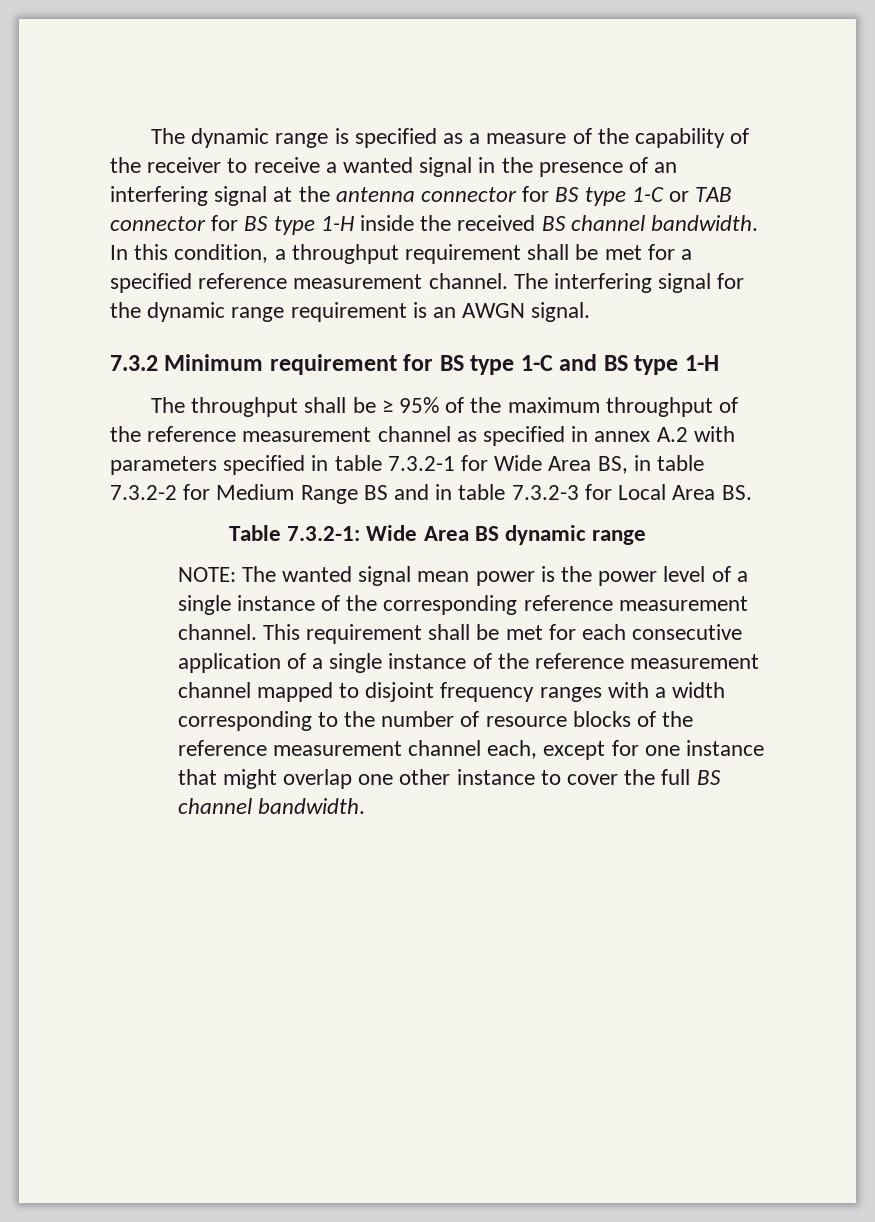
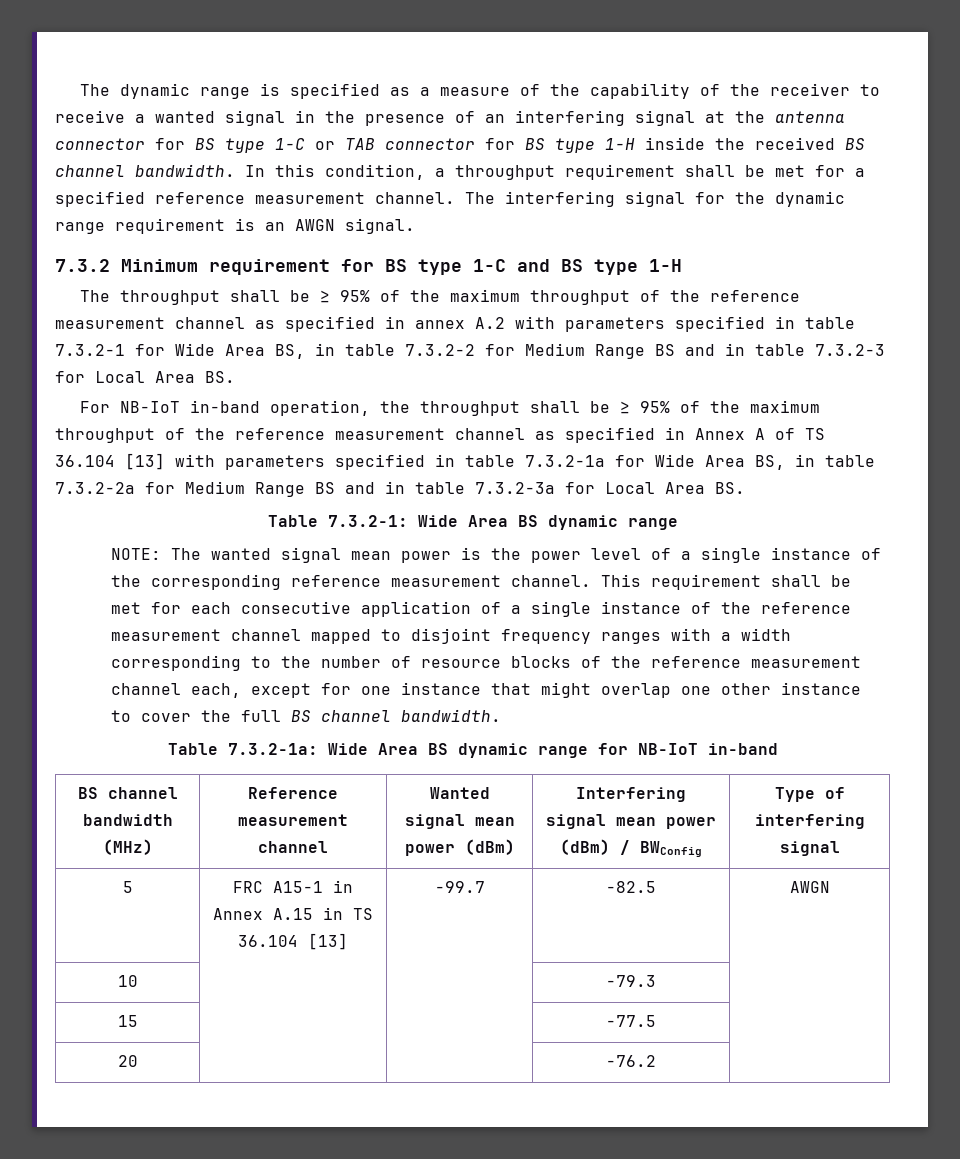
(752, 492) none -> [80,400,821,416] [55,427,825,443] [55,453,875,470] [55,481,745,497] // For NB-IoT in-band operation, the throughput shall be ≥ 95% of the maximum throughput of the reference measurement channel as specified in Annex A of TS 36.104 [13] with parameters specified in table 7.3.2-1a for Wide Area BS, in table 7.3.2-2a for Medium Range BS and in table 7.3.2-3a for Local Area BS.
(365, 806) none -> [167,743,778,758] [77,787,178,799] [82,814,173,826] [102,839,153,855] [248,787,338,799] [238,814,348,826] [258,841,328,853] [429,787,490,799] [404,814,515,829] [404,839,515,856] [576,787,686,802] [546,814,716,829] [560,839,702,857] [774,787,845,802] [754,814,865,829] [779,841,840,856] [122,881,133,893] [233,880,353,893] [213,907,373,920] [238,933,348,950] [434,881,485,893] [606,881,656,893] [789,881,830,893] [117,975,138,987] [606,975,656,987] [117,1015,138,1027] [606,1015,656,1027] [117,1055,138,1067] [606,1055,656,1067] // Table 7.3.2-1a: Wide Area BS dynamic range for NB-IoT in-band // BS channel bandwidth (MHz) | Reference measurement channel | Wanted signal mean power (dBm) | Interfering signal mean power (dBm) / BWConfig | Type of interfering signal // 5 | FRC A15-1 in Annex A.15 in TS 36.104 [13] | -99.7 | -82.5 | AWGN // 10 | | | -79.3 | // 15 | | | -77.5 | // 20 | | | -76.2 |

